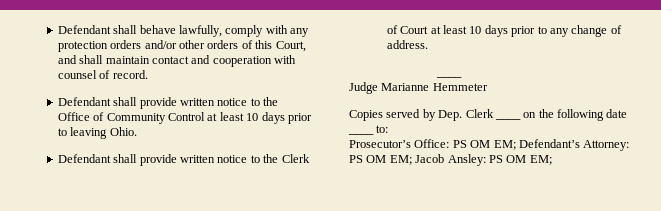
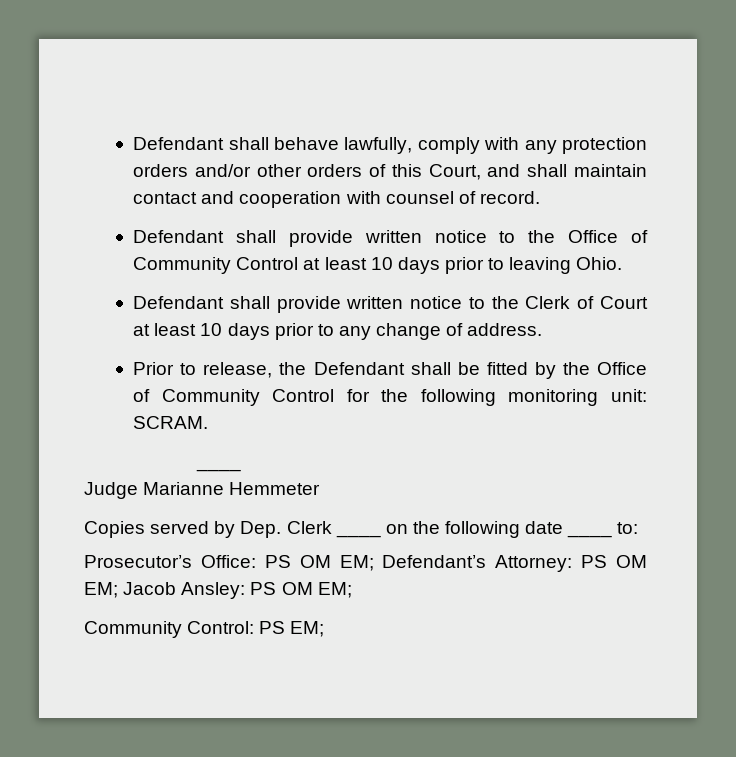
(428, 44) none -> [133,362,648,379] [133,389,648,406] [133,416,209,429] // Prior to release, the Defendant shall be fitted by the Office of Community Control for the following monitoring unit: SCRAM.
(552, 160) none -> [84,621,325,638] // Community Control: PS EM;

